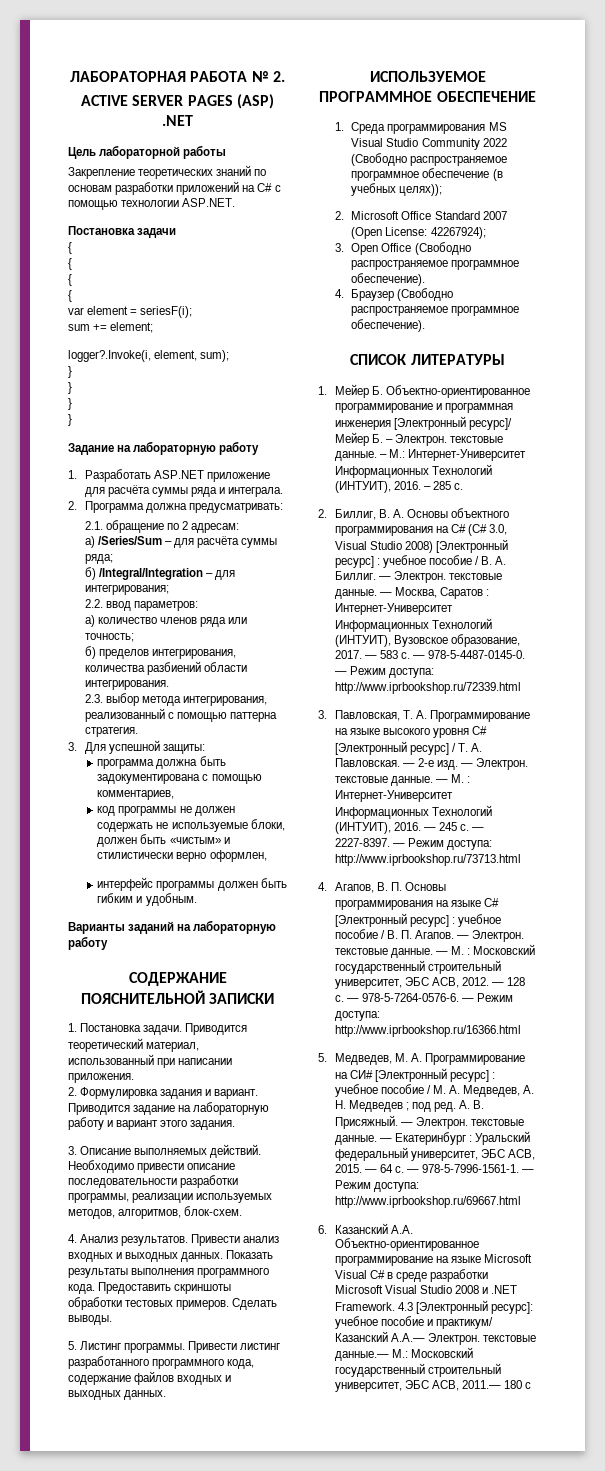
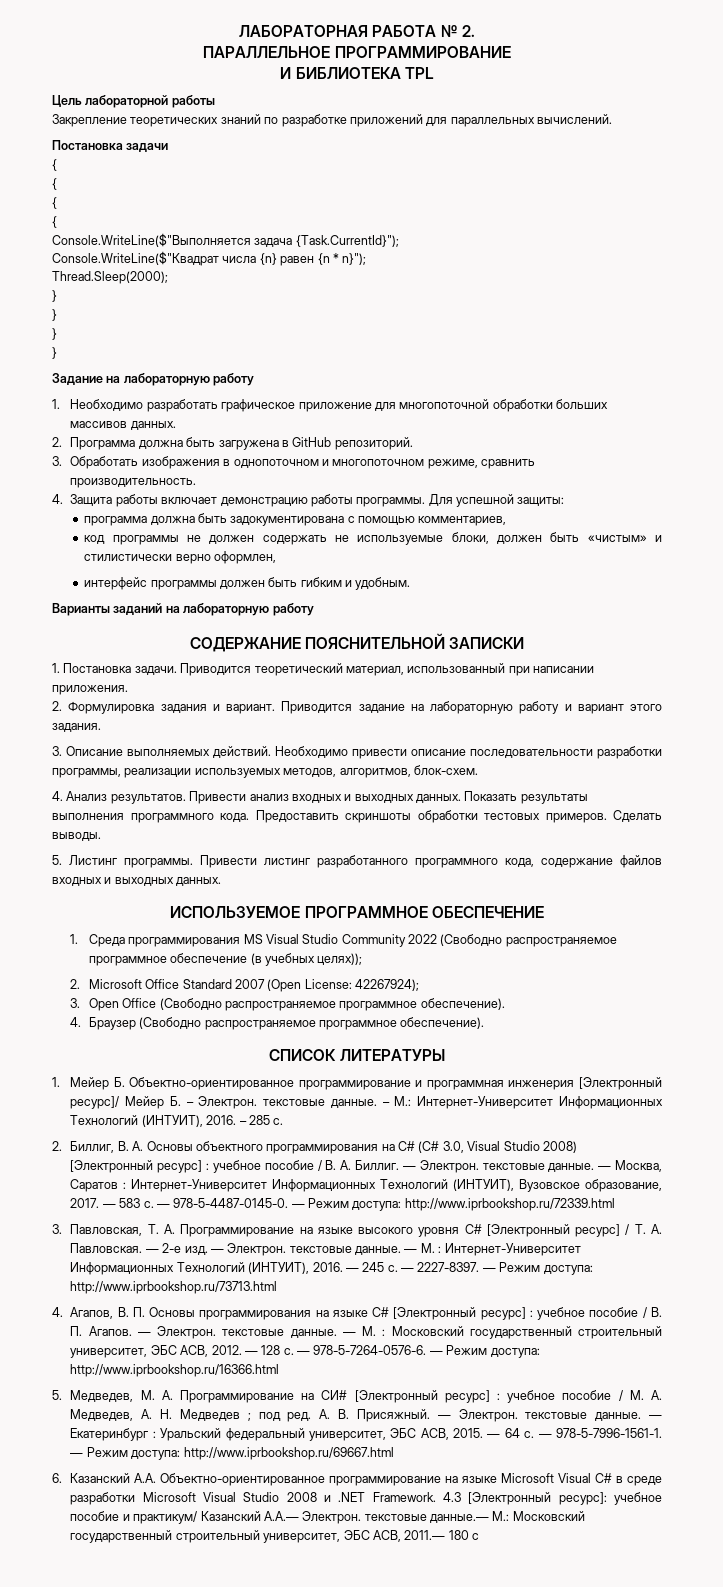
[81,94,274,109] [162,115,193,126] ACTIVE SERVER PAGES (ASP) .NET -> [203,46,511,58] [280,67,434,79] ПАРАЛЛЕЛЬНОЕ ПРОГРАММИРОВАНИЕ // И БИБЛИОТЕКА TPL
[68,181,281,195] [68,198,236,210] основам разработки приложений на C# с помощью технологии ASP.NET. -> [281,114,612,127] разработке приложений для параллельных вычислений.
[68,306,193,318] [68,322,154,333] [68,350,230,362] var element = seriesF(i); // sum += element; // logger?.Invoke(i, element, sum); -> [52,233,399,247] [52,251,367,266] [52,271,168,284] Console.WriteLine($"Выполняется задача {Task.CurrentId}"); // Console.WriteLine($"Квадрат числа {n} равен {n * n}"); // Thread.Sleep(2000);
[84,469,270,482] [84,485,284,497] [68,501,283,513] [84,520,240,533] [84,536,278,548] [84,554,113,564] [84,567,235,580] [84,585,169,595] [84,599,198,611] [84,615,248,627] [84,633,134,642] [84,646,236,659] [84,661,247,675] [84,680,169,690] [84,693,267,706] [84,708,277,722] [84,727,138,737] [68,742,77,751] Разработать ASP.NET приложение для расчёта суммы ряда и интеграла. // 2. Программа должна предусматривать: // 2.1. обращение по 2 адресам: // а) /Series/Sum – для расчёта суммы ряда; // б) /Integral/Integration – для интегрирования; // 2.2. ввод параметров: // а) количество членов ряда или точность; // б) пределов интегрирования, количества разбиений области интегрирования. // 2.3. выбор метода интегрирования, реализованный с помощью паттерна стратегия. // 3. -> [70,399,609,412] [70,421,176,430] [52,437,413,450] [52,456,536,469] [70,478,197,488] [52,494,426,507] Необходимо разработать графическое приложение для многопоточной обработки больших массивов данных. // 2. Программа должна быть загружена в GitHub репозиторий. // 3. Обработать изображения в однопоточном и многопоточном режиме, сравнить производительность. // 4. Защита работы включает демонстрацию работы программы.

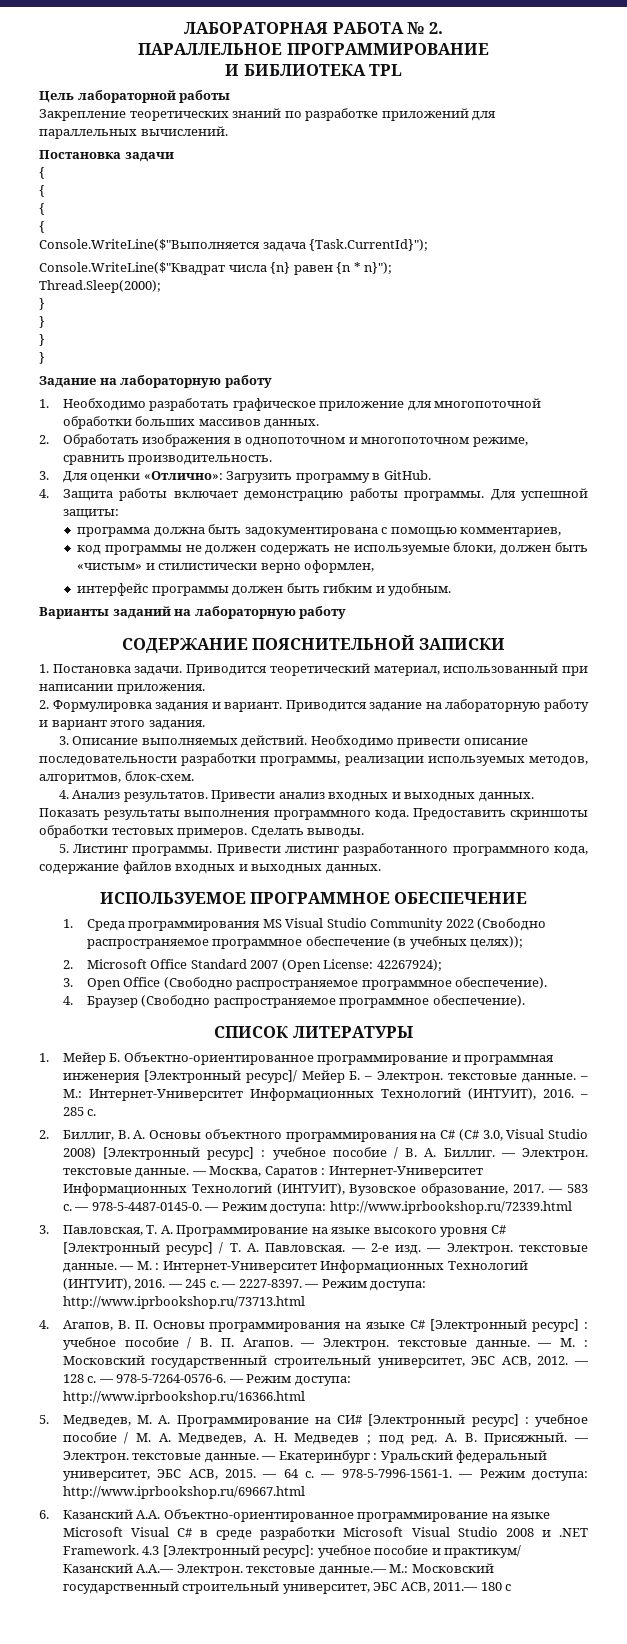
[70,437,413,450] [52,456,62,466] Программа должна быть загружена в GitHub репозиторий. // 3. -> (49, 439) none
(197, 483) none -> [39,470,431,483] // 3. Для оценки «Отлично»: Загрузить программу в GitHub.

